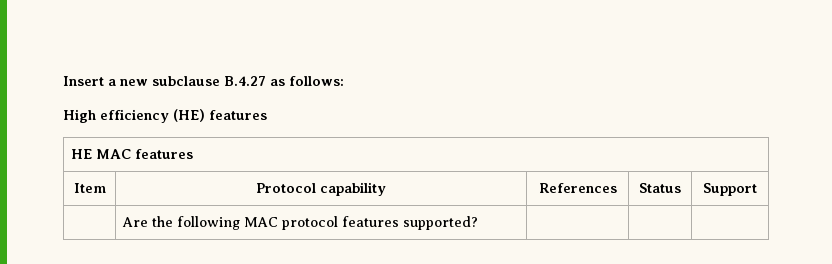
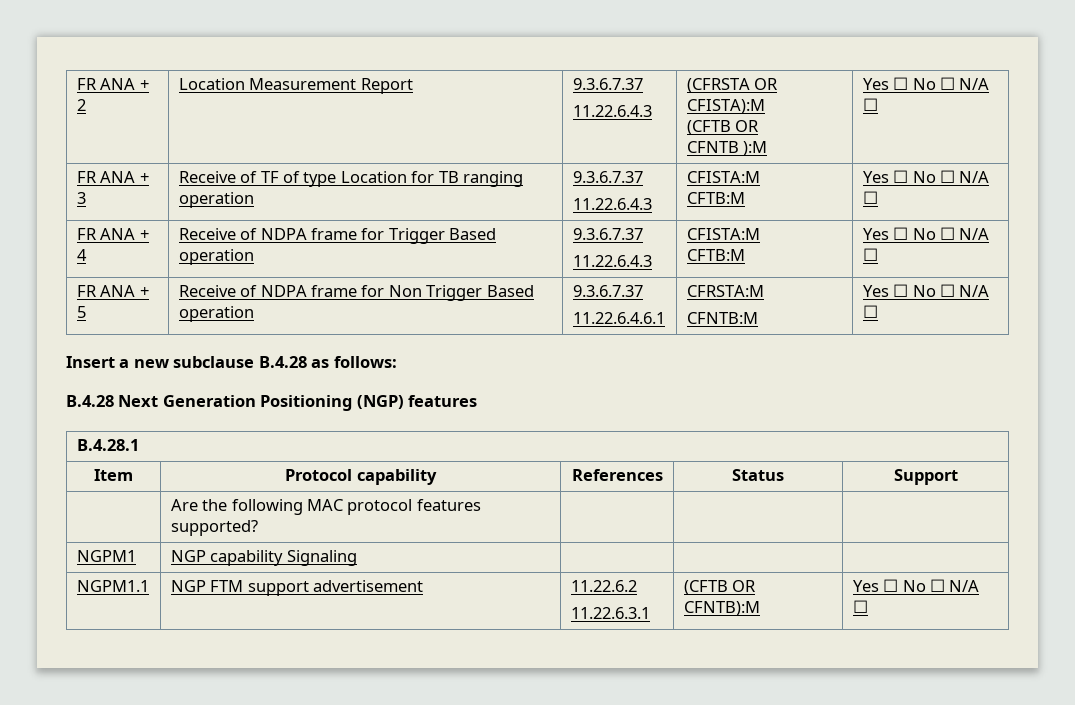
(63, 81) none -> [76,78,149,90] [76,99,86,111] [178,78,413,94] [572,78,643,90] [572,105,652,117] [686,78,779,93] [686,99,765,114] [686,120,760,135] [686,141,768,156] [862,77,990,90] [862,98,878,111] [76,171,149,183] [76,192,86,204] [178,171,524,187] [178,192,254,208] [572,171,643,183] [572,198,652,210] [686,171,760,183] [686,192,745,204] [862,170,990,183] [862,191,878,204] [76,228,149,240] [76,249,87,261] [178,228,497,244] [178,249,254,265] [572,228,643,240] [572,255,652,267] [686,228,760,240] [686,249,745,261] [862,227,990,240] [862,248,878,261] [76,285,149,297] [76,306,86,318] [178,285,534,301] [178,306,254,322] [572,285,643,297] [572,312,665,324] [686,285,764,297] [686,312,758,324] [862,284,990,297] [862,305,878,318] FR ANA + 2 | Location Measurement Report | 9.3.6.7.37 // 11.22.6.4.3 | (CFRSTA OR CFISTA):M // (CFTB OR // CFNTB ):M | Yes ☐ No ☐ N/A ☐ // FR ANA + 3 | Receive of TF of type Location for TB ranging operation | 9.3.6.7.37 // 11.22.6.4.3 | CFISTA:M // CFTB:M | Yes ☐ No ☐ N/A ☐ // FR ANA + 4 | Receive of NDPA frame for Trigger Based operation | 9.3.6.7.37 // 11.22.6.4.3 | CFISTA:M // CFTB:M | Yes ☐ No ☐ N/A ☐ // FR ANA + 5 | Receive of NDPA frame for Non Trigger Based operation | 9.3.6.7.37 // 11.22.6.4.6.1 | CFRSTA:M // CFNTB:M | Yes ☐ No ☐ N/A ☐ //
[224,76,266,86] B.4.27 -> [258,356,307,368] B.4.28
[63,109,267,123] [70,149,193,159] High efficiency (HE) features // HE MAC features -> [66,395,478,411] [76,439,139,451] B.4.28 Next Generation Positioning (NGP) features // B.4.28.1
(478, 223) none -> [76,550,136,562] [170,550,357,566] [76,580,149,592] [170,580,423,596] [570,580,637,592] [570,607,650,619] [683,580,757,595] [683,601,760,616] [852,579,980,592] [852,600,868,613] // NGPM1 | NGP capability Signaling | | | // NGPM1.1 | NGP FTM support advertisement | 11.22.6.2 // 11.22.6.3.1 | (CFTB OR CFNTB):M | Yes ☐ No ☐ N/A ☐

